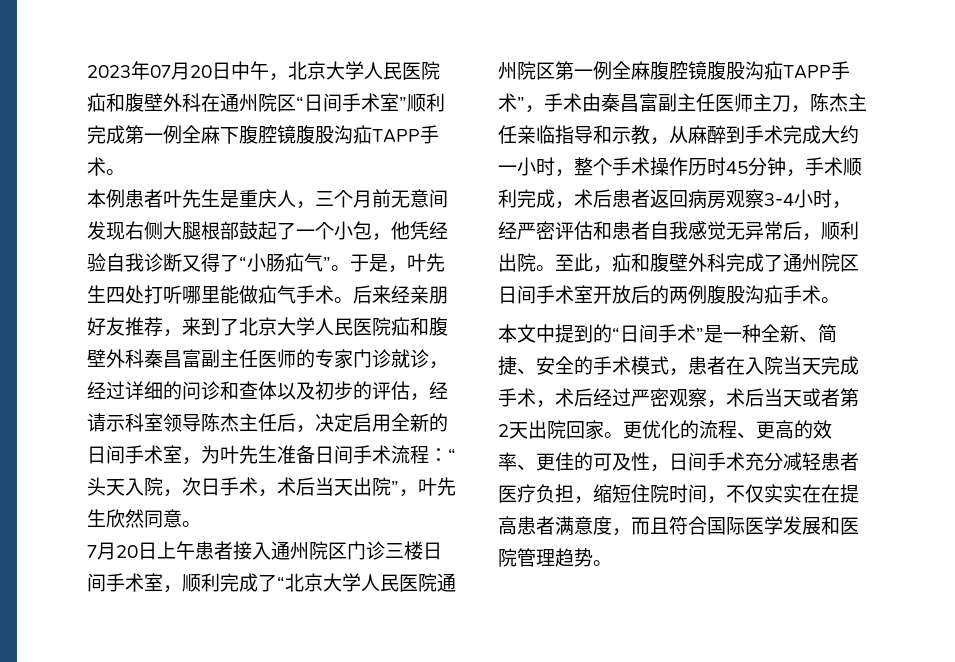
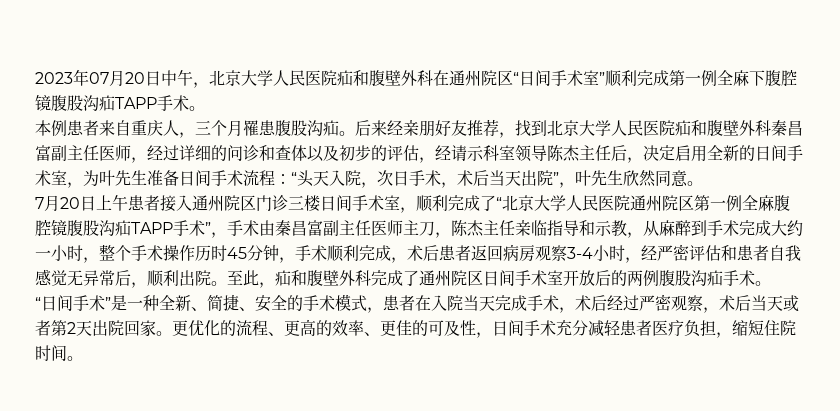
[163,189,239,208] 叶先生是 -> [99,120,131,136] 来自
[372,189,448,208] [87,221,448,241] [87,253,445,273] [87,285,334,304] 前无意间发现右侧大腿根部鼓起了一个小包，他凭经验自我诊断又得了“小肠疝气”。于是，叶先生四处打听哪里能做疝气手术 -> [243,120,339,136] 罹患腹股沟疝
[182,317,239,336] 来到了 -> [515,120,547,137] 找到
[296,349,429,369] 的专家门诊就诊 -> (131, 153) none
[498,324,612,343] 本文中提到的 -> (771, 283) none
[707,484,859,504] [498,516,859,536] [498,548,593,567] ，不仅实实在在提高患者满意度，而且符合国际医学发展和医院管理趋势 -> (67, 353) none

